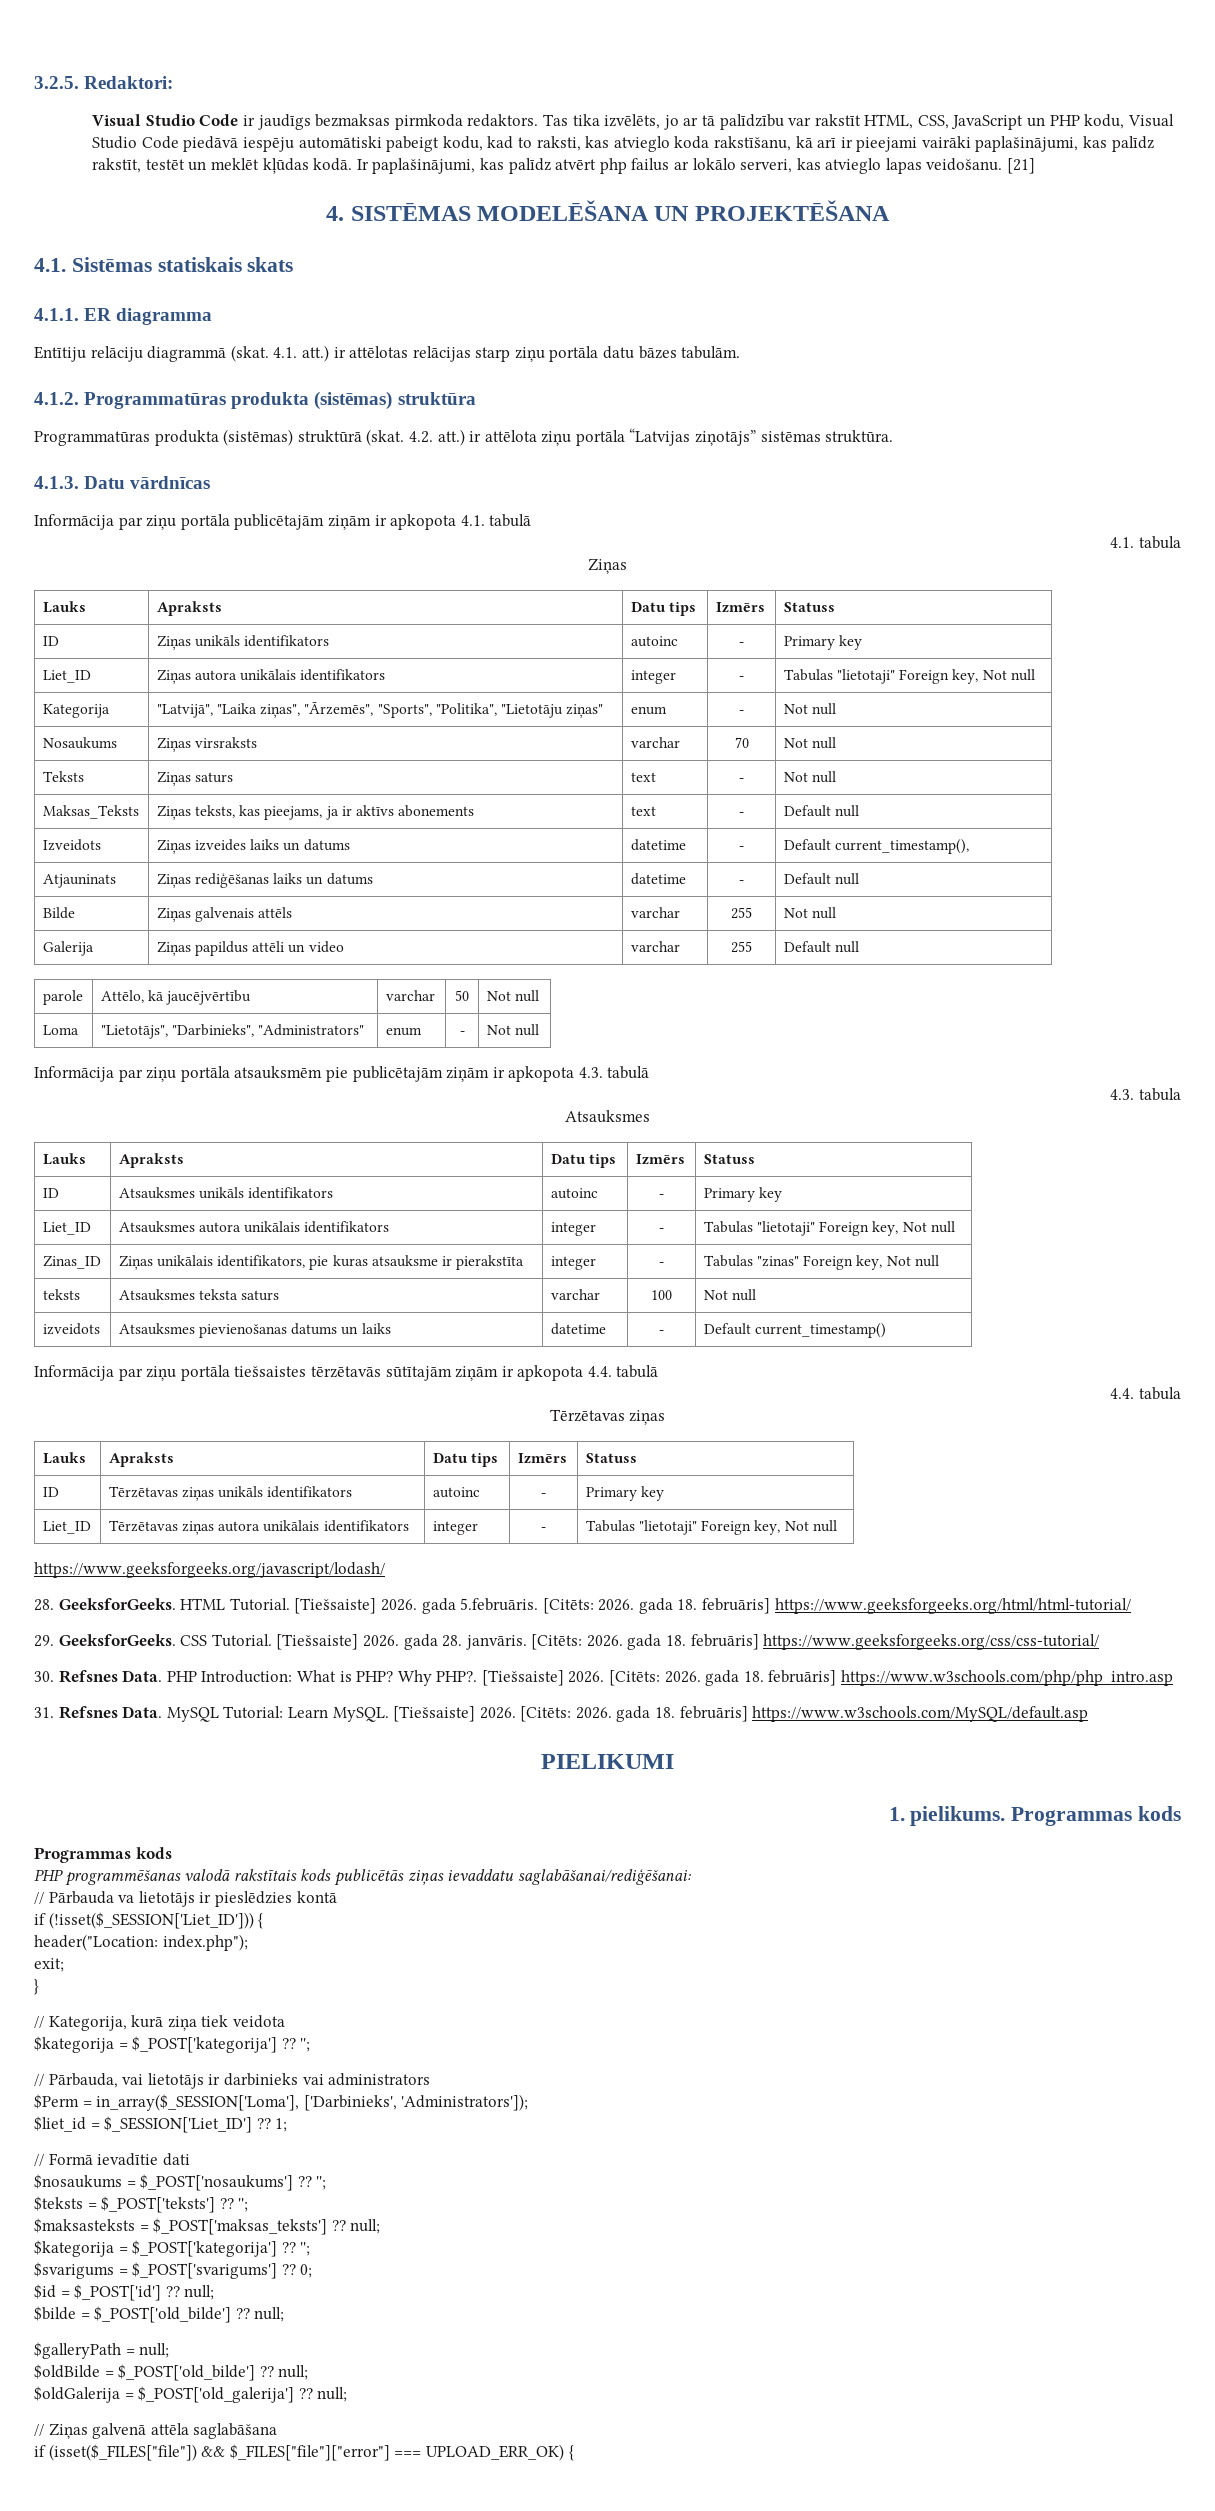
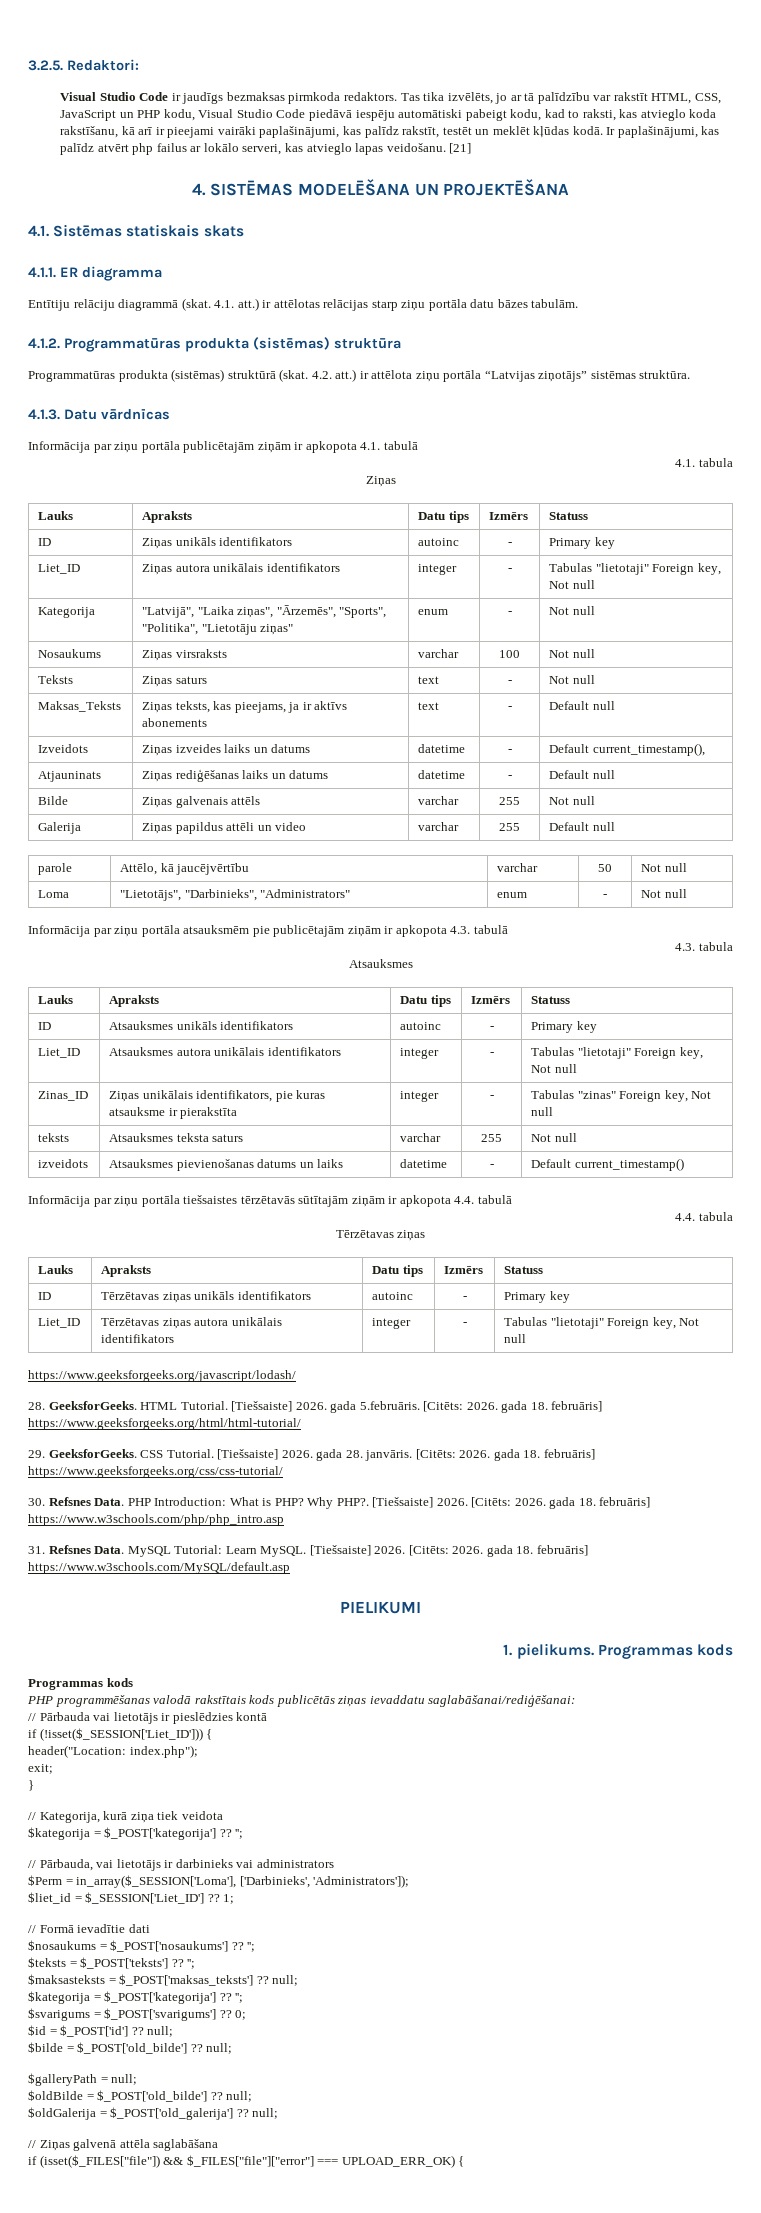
[734,737,749,748] 70 -> [499,650,520,658] 100
[651,1290,672,1300] 100 -> [481,1134,502,1142] 255
[118,1895,135,1903] va -> [93,1713,111,1721] vai

